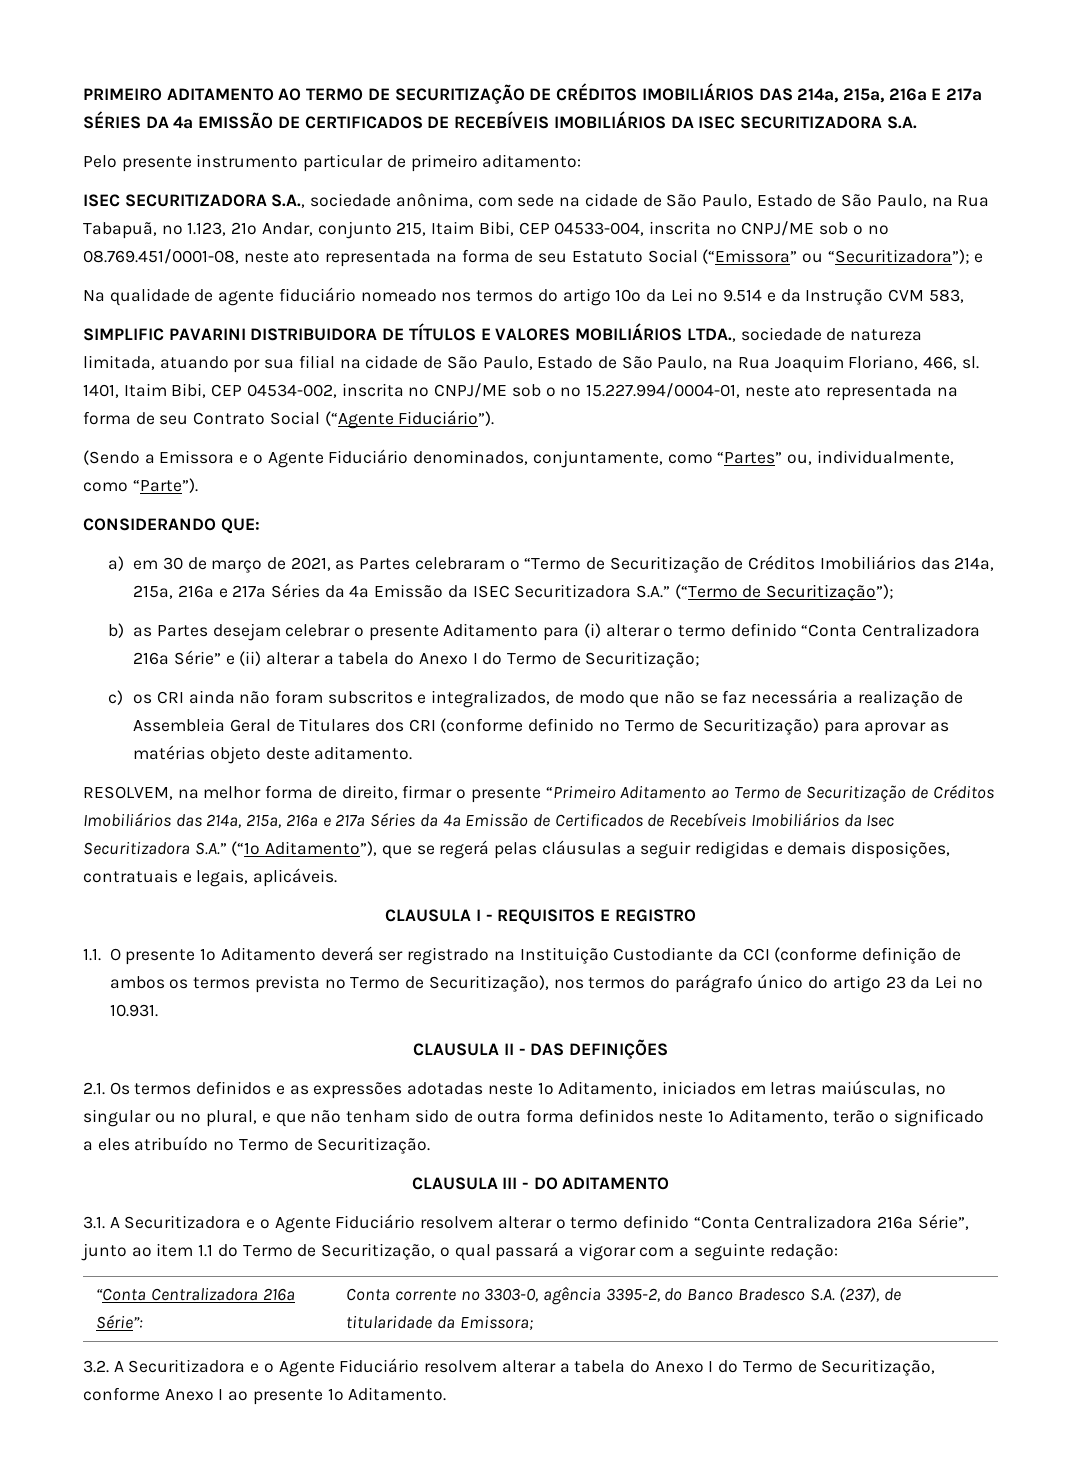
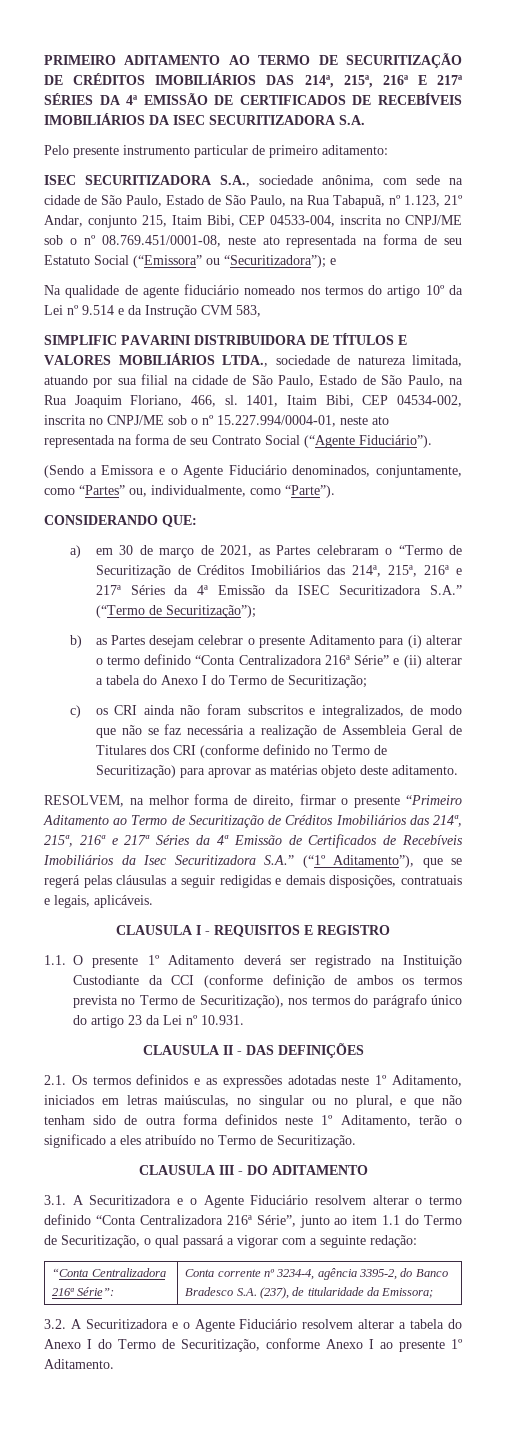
[484,1288,539,1302] 3303-0, -> [276,1269,315,1280] 3234-4,

